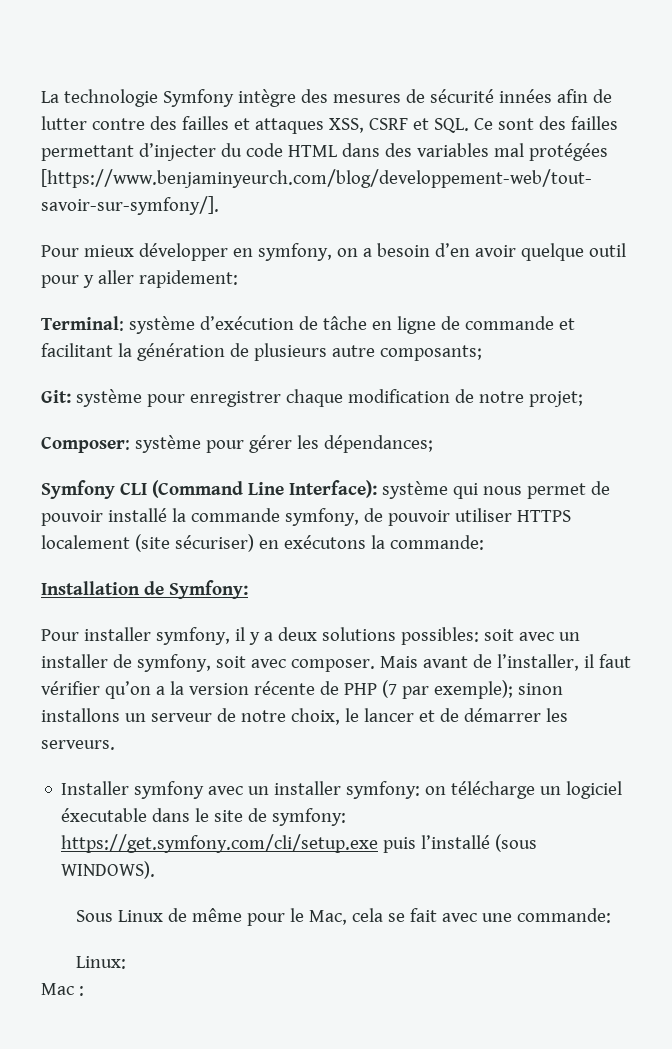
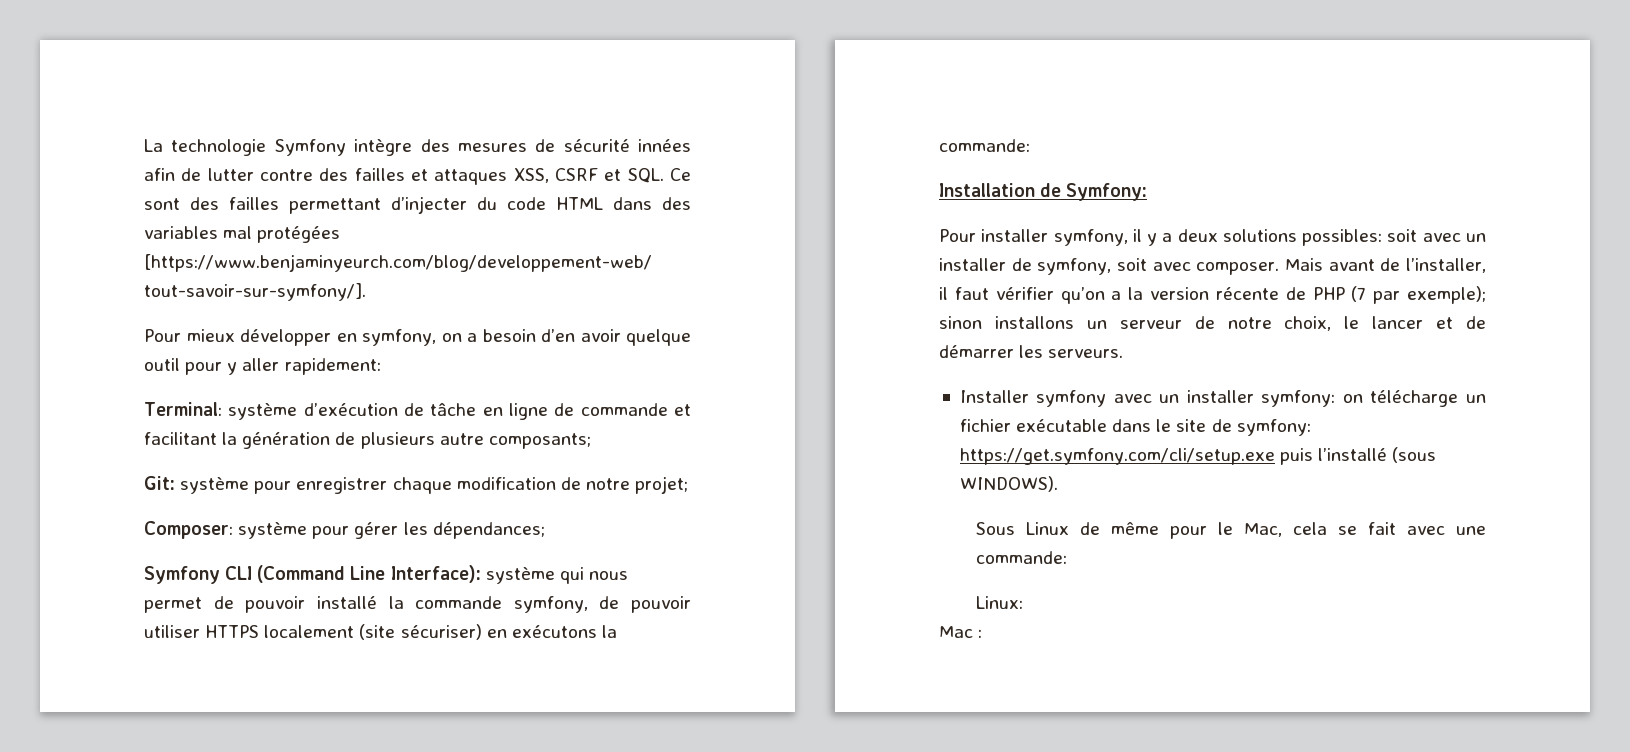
[566,781,623,799] [61,808,148,822] logiciel éxecutable -> [959,419,1108,432] fichier exécutable

